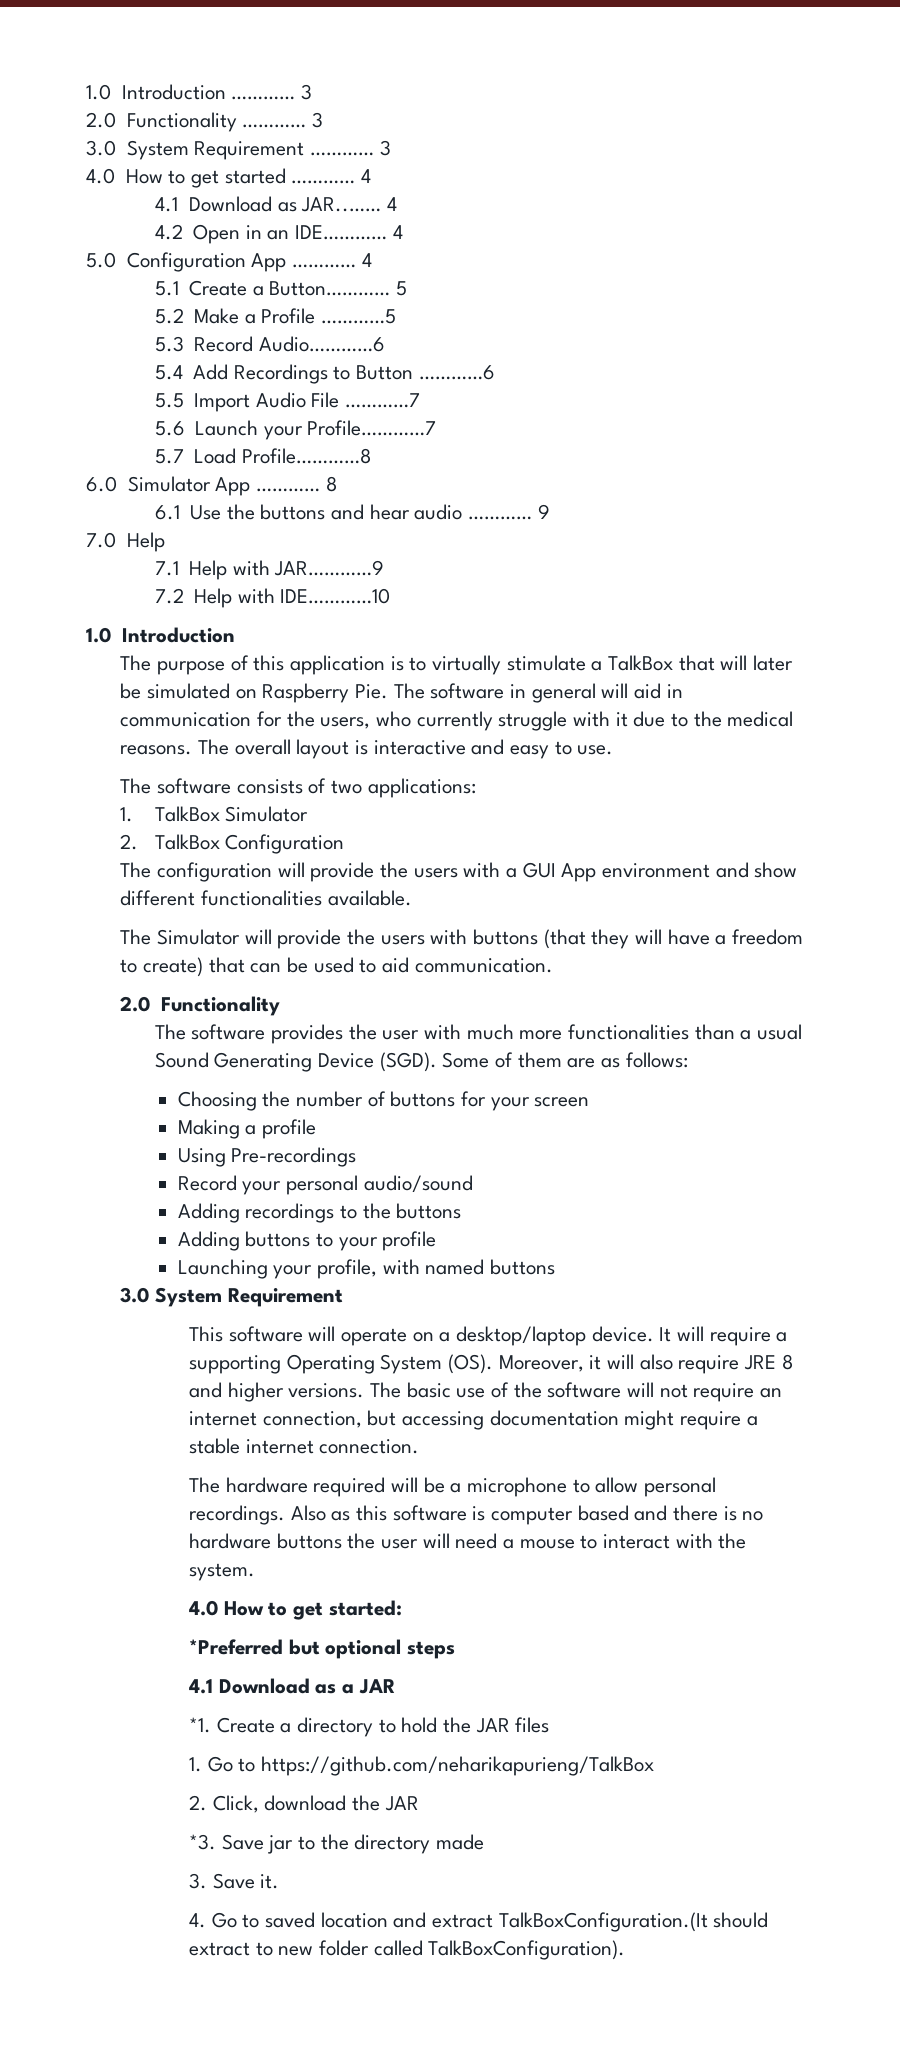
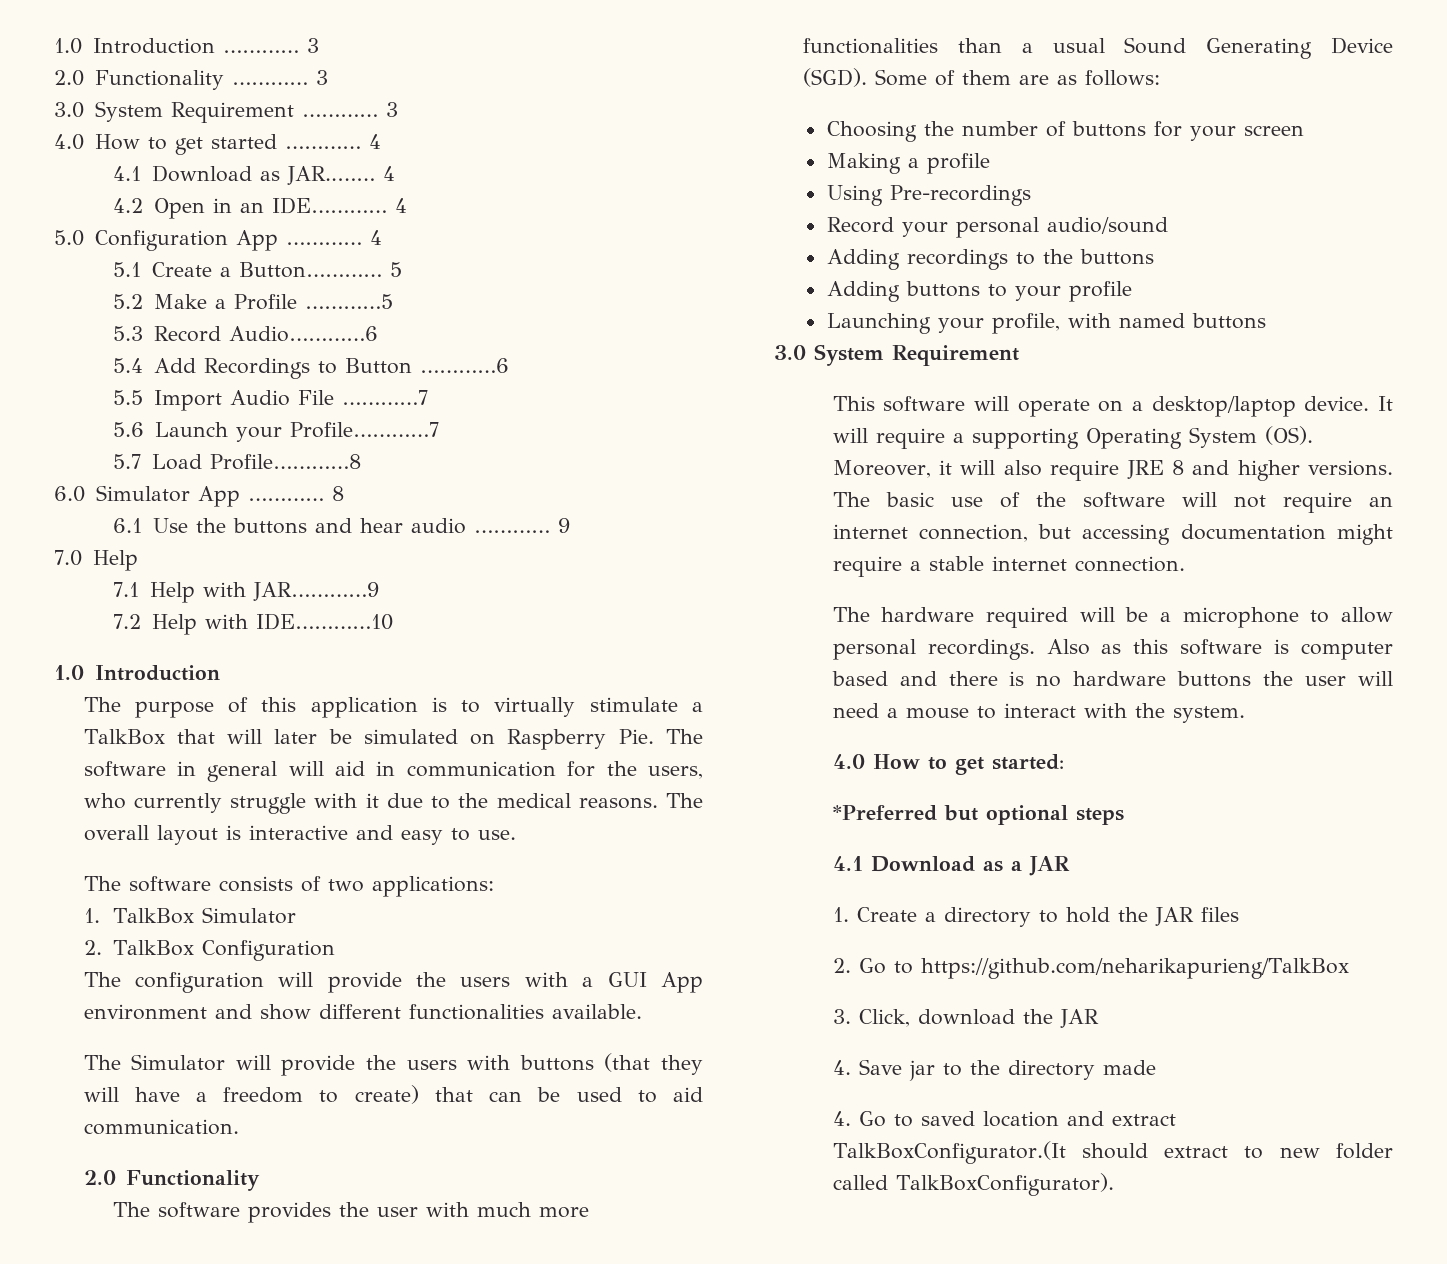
[188,1717,211,1733] *1. -> [832,907,849,922] 1.
[188,1757,202,1772] 1. -> [832,958,851,973] 2.
[188,1795,207,1811] 2. -> [832,1009,851,1024] 3.
[188,1834,216,1850] *3. -> [832,1060,851,1075] 4.
[188,1873,280,1889] // 3. Save it. -> (1156, 1067) none
[498,1912,708,1932] TalkBoxConfiguration.(It -> [832,1141,1066,1164] TalkBoxConfigurator.(It
[428,1940,626,1960] TalkBoxConfiguration). -> [895,1173,1114,1196] TalkBoxConfigurator).

